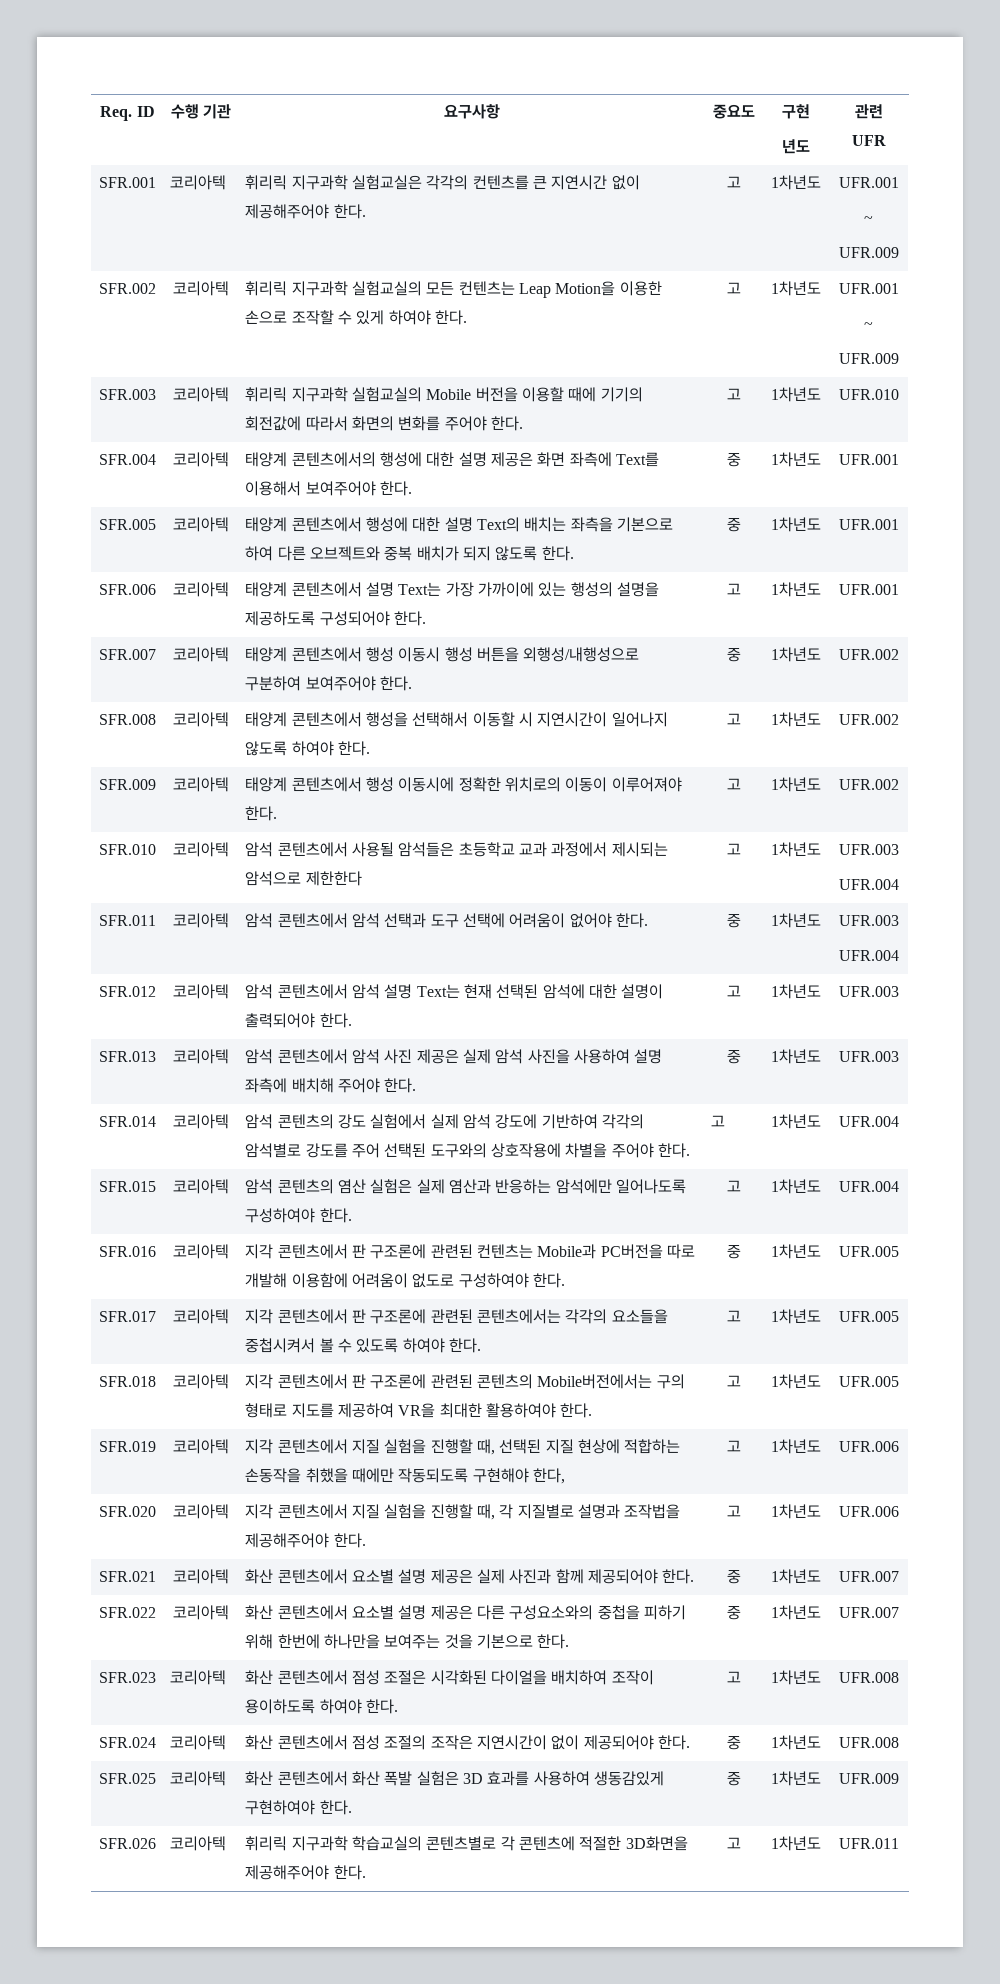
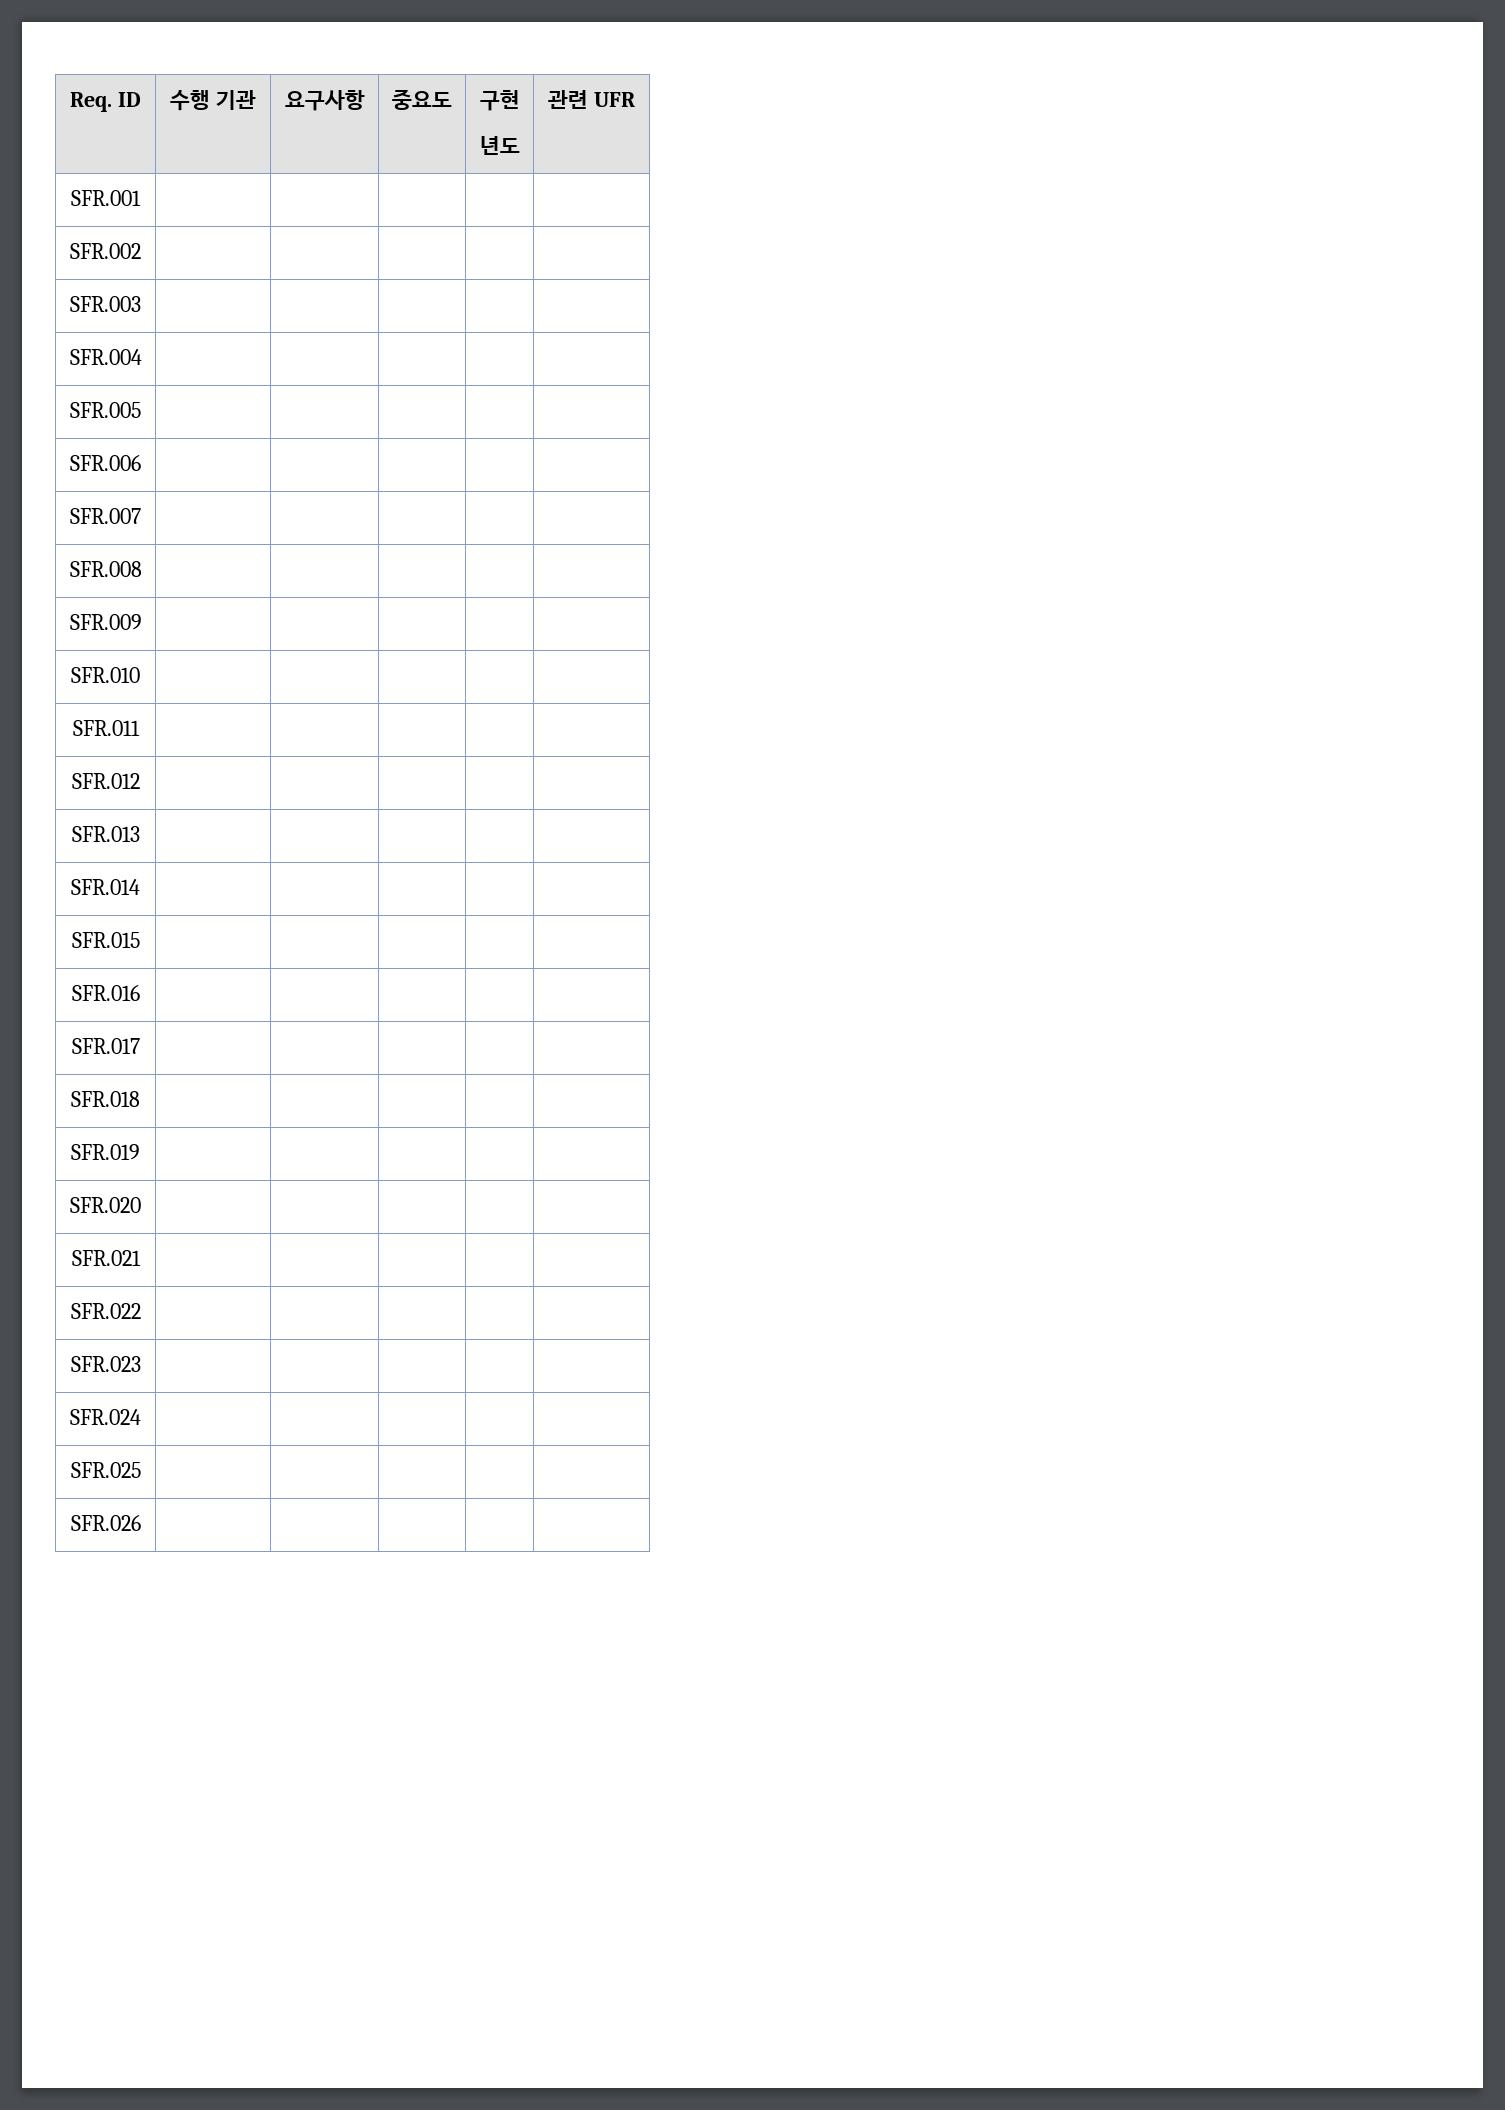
[170,175,227,190] [245,175,640,190] [245,204,366,219] [726,176,741,188] [770,175,821,190] [838,177,899,188] [864,216,873,223] [838,247,899,258] [99,283,156,294] [173,281,229,296] [245,281,662,298] [245,310,468,325] [726,282,741,294] [770,281,821,296] [838,283,899,294] [864,322,873,329] [838,353,899,364] [99,389,156,400] [173,387,229,402] [245,387,643,402] [245,416,524,431] [726,388,741,400] [770,387,821,402] [838,389,899,400] [99,454,156,465] [173,452,229,467] [245,452,660,467] [245,481,413,496] [726,453,741,467] [770,452,821,467] [838,454,899,465] [99,519,156,530] [173,517,229,532] [245,517,674,532] [245,546,574,561] [726,518,741,532] [770,517,821,532] [838,519,899,530] [99,584,156,595] [173,582,229,597] [245,582,660,597] [245,611,427,626] [726,583,741,595] [770,582,821,597] [838,584,899,595] [99,649,156,660] [173,647,229,662] [245,647,640,662] [245,676,413,691] [726,648,741,662] [770,647,821,662] [838,649,899,660] [99,714,156,725] [173,712,229,727] [245,712,668,727] [245,741,371,756] [726,713,741,725] [770,712,821,727] [838,714,899,725] [99,779,156,790] [173,777,229,792] [245,777,682,792] [245,806,278,821] [726,778,741,790] [770,777,821,792] [838,779,899,790] [99,844,156,855] [173,842,229,857] [245,842,668,857] [245,871,362,886] [726,843,741,855] [770,842,821,857] [838,844,899,855] [838,879,899,890] [99,915,156,926] [173,913,229,928] [245,913,649,928] [726,914,741,928] [770,913,821,928] [838,915,899,926] [838,950,899,961] [99,986,156,997] [173,984,229,999] [245,984,664,999] [245,1013,352,1028] [726,985,741,997] [770,984,821,999] [838,986,899,997] [99,1051,156,1062] [173,1049,229,1064] [245,1049,663,1064] [245,1078,417,1093] [726,1050,741,1064] [770,1049,821,1064] [838,1051,899,1062] [99,1116,156,1127] [173,1114,229,1129] [245,1114,645,1129] [245,1143,691,1158] [711,1115,726,1127] [770,1114,821,1129] [838,1116,899,1127] [99,1181,156,1192] [173,1179,229,1194] [245,1179,687,1194] [245,1208,352,1223] [726,1180,741,1192] [770,1179,821,1194] [838,1181,899,1192] [99,1246,156,1257] [173,1244,229,1259] [245,1244,696,1259] [245,1273,566,1288] [726,1245,741,1259] [770,1244,821,1259] [838,1246,899,1257] [99,1311,156,1322] [173,1309,229,1324] [245,1309,668,1324] [245,1338,482,1353] [726,1310,741,1322] [770,1309,821,1324] [838,1311,899,1322] [99,1376,156,1387] [173,1374,229,1389] [245,1374,685,1389] [245,1403,593,1418] [726,1375,741,1387] [770,1374,821,1389] [838,1376,899,1387] [99,1441,156,1452] [173,1439,229,1454] [245,1439,681,1455] [245,1468,566,1484] [726,1440,741,1452] [770,1439,821,1454] [838,1441,899,1452] [99,1506,156,1517] [173,1504,229,1519] [245,1504,681,1520] [245,1533,366,1548] [726,1505,741,1517] [770,1504,821,1519] [838,1506,899,1517] [99,1571,156,1582] [173,1569,229,1584] [245,1569,695,1584] [726,1570,741,1584] [770,1569,821,1584] [838,1571,899,1582] [99,1607,156,1618] [173,1605,229,1620] [245,1605,687,1620] [245,1634,570,1649] [726,1606,741,1620] [770,1605,821,1620] [838,1607,899,1618] [99,1672,156,1683] [170,1670,227,1685] [245,1670,654,1685] [245,1699,399,1714] [726,1671,741,1683] [770,1670,821,1685] [838,1672,899,1683] [99,1737,156,1748] [170,1735,227,1750] [245,1735,691,1750] [726,1736,741,1750] [770,1735,821,1750] [838,1737,899,1748] [99,1773,156,1784] [170,1771,227,1786] [245,1771,665,1786] [245,1800,352,1815] [726,1772,741,1786] [770,1771,821,1786] [838,1773,899,1784] [99,1838,156,1849] [170,1836,227,1851] [245,1836,688,1851] [245,1865,366,1880] [726,1837,741,1849] [770,1836,821,1851] [838,1838,899,1849] 코리아텍 | 휘리릭 지구과학 실험교실은 각각의 컨텐츠를 큰 지연시간 없이 제공해주어야 한다. | 고 | 1차년도 | UFR.001 // ~ // UFR.009 // SFR.002 | 코리아텍 | 휘리릭 지구과학 실험교실의 모든 컨텐츠는 Leap Motion을 이용한 손으로 조작할 수 있게 하여야 한다. | 고 | 1차년도 | UFR.001 // ~ // UFR.009 // SFR.003 | 코리아텍 | 휘리릭 지구과학 실험교실의 Mobile 버전을 이용할 때에 기기의 회전값에 따라서 화면의 변화를 주어야 한다. | 고 | 1차년도 | UFR.010 // SFR.004 | 코리아텍 | 태양계 콘텐츠에서의 행성에 대한 설명 제공은 화면 좌측에 Text를 이용해서 보여주어야 한다. | 중 | 1차년도 | UFR.001 // SFR.005 | 코리아텍 | 태양계 콘텐츠에서 행성에 대한 설명 Text의 배치는 좌측을 기본으로 하여 다른 오브젝트와 중복 배치가 되지 않도록 한다. | 중 | 1차년도 | UFR.001 // SFR.006 | 코리아텍 | 태양계 콘텐츠에서 설명 Text는 가장 가까이에 있는 행성의 설명을 제공하도록 구성되어야 한다. | 고 | 1차년도 | UFR.001 // SFR.007 | 코리아텍 | 태양계 콘텐츠에서 행성 이동시 행성 버튼을 외행성/내행성으로 구분하여 보여주어야 한다. | 중 | 1차년도 | UFR.002 // SFR.008 | 코리아텍 | 태양계 콘텐츠에서 행성을 선택해서 이동할 시 지연시간이 일어나지 않도록 하여야 한다. | 고 | 1차년도 | UFR.002 // SFR.009 | 코리아텍 | 태양계 콘텐츠에서 행성 이동시에 정확한 위치로의 이동이 이루어져야 한다. | 고 | 1차년도 | UFR.002 // SFR.010 | 코리아텍 | 암석 콘텐츠에서 사용될 암석들은 초등학교 교과 과정에서 제시되는 암석으로 제한한다 | 고 | 1차년도 | UFR.003 // UFR.004 // SFR.011 | 코리아텍 | 암석 콘텐츠에서 암석 선택과 도구 선택에 어려움이 없어야 한다. | 중 | 1차년도 | UFR.003 // UFR.004 // SFR.012 | 코리아텍 | 암석 콘텐츠에서 암석 설명 Text는 현재 선택된 암석에 대한 설명이 출력되어야 한다. | 고 | 1차년도 | UFR.003 // SFR.013 | 코리아텍 | 암석 콘텐츠에서 암석 사진 제공은 실제 암석 사진을 사용하여 설명 좌측에 배치해 주어야 한다. | 중 | 1차년도 | UFR.003 // SFR.014 | 코리아텍 | 암석 콘텐츠의 강도 실험에서 실제 암석 강도에 기반하여 각각의 암석별로 강도를 주어 선택된 도구와의 상호작용에 차별을 주어야 한다. | 고 | 1차년도 | UFR.004 // SFR.015 | 코리아텍 | 암석 콘텐츠의 염산 실험은 실제 염산과 반응하는 암석에만 일어나도록 구성하여야 한다. | 고 | 1차년도 | UFR.004 // SFR.016 | 코리아텍 | 지각 콘텐츠에서 판 구조론에 관련된 컨텐츠는 Mobile과 PC버전을 따로 개발해 이용함에 어려움이 없도로 구성하여야 한다. | 중 | 1차년도 | UFR.005 // SFR.017 | 코리아텍 | 지각 콘텐츠에서 판 구조론에 관련된 콘텐츠에서는 각각의 요소들을 중첩시켜서 볼 수 있도록 하여야 한다. | 고 | 1차년도 | UFR.005 // SFR.018 | 코리아텍 | 지각 콘텐츠에서 판 구조론에 관련된 콘텐츠의 Mobile버전에서는 구의 형태로 지도를 제공하여 VR을 최대한 활용하여야 한다. | 고 | 1차년도 | UFR.005 // SFR.019 | 코리아텍 | 지각 콘텐츠에서 지질 실험을 진행할 때, 선택된 지질 현상에 적합하는 손동작을 취했을 때에만 작동되도록 구현해야 한다, | 고 | 1차년도 | UFR.006 // SFR.020 | 코리아텍 | 지각 콘텐츠에서 지질 실험을 진행할 때, 각 지질별로 설명과 조작법을 제공해주어야 한다. | 고 | 1차년도 | UFR.006 // SFR.021 | 코리아텍 | 화산 콘텐츠에서 요소별 설명 제공은 실제 사진과 함께 제공되어야 한다. | 중 | 1차년도 | UFR.007 // SFR.022 | 코리아텍 | 화산 콘텐츠에서 요소별 설명 제공은 다른 구성요소와의 중첩을 피하기 위해 한번에 하나만을 보여주는 것을 기본으로 한다. | 중 | 1차년도 | UFR.007 // SFR.023 | 코리아텍 | 화산 콘텐츠에서 점성 조절은 시각화된 다이얼을 배치하여 조작이 용이하도록 하여야 한다. | 고 | 1차년도 | UFR.008 // SFR.024 | 코리아텍 | 화산 콘텐츠에서 점성 조절의 조작은 지연시간이 없이 제공되어야 한다. | 중 | 1차년도 | UFR.008 // SFR.025 | 코리아텍 | 화산 콘텐츠에서 화산 폭발 실험은 3D 효과를 사용하여 생동감있게 구현하여야 한다. | 중 | 1차년도 | UFR.009 // SFR.026 | 코리아텍 | 휘리릭 지구과학 학습교실의 콘텐츠별로 각 콘텐츠에 적절한 3D화면을 제공해주어야 한다. | 고 | 1차년도 | UFR.011 -> [70,243,141,259] [70,296,141,312] [69,349,142,365] [70,402,141,418] [70,455,141,471] [70,508,141,524] [69,561,142,577] [69,614,142,630] [71,667,140,683] [72,720,140,736] [71,773,140,789] [71,826,140,842] [71,879,140,895] [71,932,140,948] [71,985,140,1001] [71,1038,140,1054] [71,1091,140,1107] [71,1144,140,1160] [70,1197,141,1213] [71,1250,141,1266] [70,1303,141,1319] [70,1356,141,1372] [70,1409,141,1425] [70,1462,141,1478] [70,1515,141,1531] | | | | // SFR.002 | | | | | // SFR.003 | | | | | // SFR.004 | | | | | // SFR.005 | | | | | // SFR.006 | | | | | // SFR.007 | | | | | // SFR.008 | | | | | // SFR.009 | | | | | // SFR.010 | | | | | // SFR.011 | | | | | // SFR.012 | | | | | // SFR.013 | | | | | // SFR.014 | | | | | // SFR.015 | | | | | // SFR.016 | | | | | // SFR.017 | | | | | // SFR.018 | | | | | // SFR.019 | | | | | // SFR.020 | | | | | // SFR.021 | | | | | // SFR.022 | | | | | // SFR.023 | | | | | // SFR.024 | | | | | // SFR.025 | | | | | // SFR.026 | | | | |

